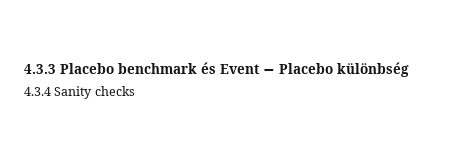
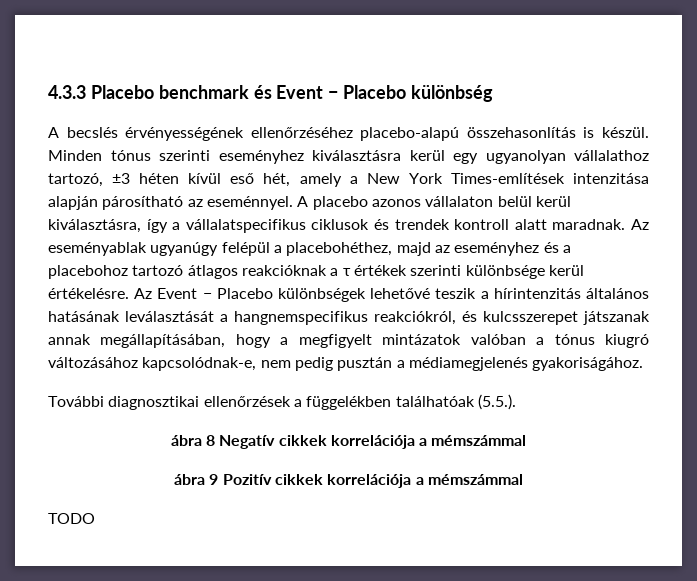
[24,86,135,99] 4.3.4 Sanity checks -> [48,127,649,141] [48,150,649,164] [48,173,650,187] [48,196,571,210] [48,219,650,233] [48,242,571,256] [48,265,584,279] [48,288,649,302] [48,311,650,325] [48,334,650,348] [48,357,644,371] [48,394,516,410] [170,435,527,449] [174,474,523,488] [48,513,95,524] A becslés érvényességének ellenőrzéséhez placebo-alapú összehasonlítás is készül. Minden tónus szerinti eseményhez kiválasztásra kerül egy ugyanolyan vállalathoz tartozó, ±3 héten kívül eső hét, amely a New York Times-említések intenzitása alapján párosítható az eseménnyel. A placebo azonos vállalaton belül kerül kiválasztásra, így a vállalatspecifikus ciklusok és trendek kontroll alatt maradnak. Az eseményablak ugyanúgy felépül a placebohéthez, majd az eseményhez és a placebohoz tartozó átlagos reakcióknak a τ értékek szerinti különbsége kerül értékelésre. Az Event − Placebo különbségek lehetővé teszik a hírintenzitás általános hatásának leválasztását a hangnemspecifikus reakciókról, és kulcsszerepet játszanak annak megállapításában, hogy a megfigyelt mintázatok valóban a tónus kiugró változásához kapcsolódnak-e, nem pedig pusztán a médiamegjelenés gyakoriságához. // További diagnosztikai ellenőrzések a függelékben találhatóak (5.5.). // ábra 8 Negatív cikkek korrelációja a mémszámmal // ábra 9 Pozitív cikkek korrelációja a mémszámmal // TODO

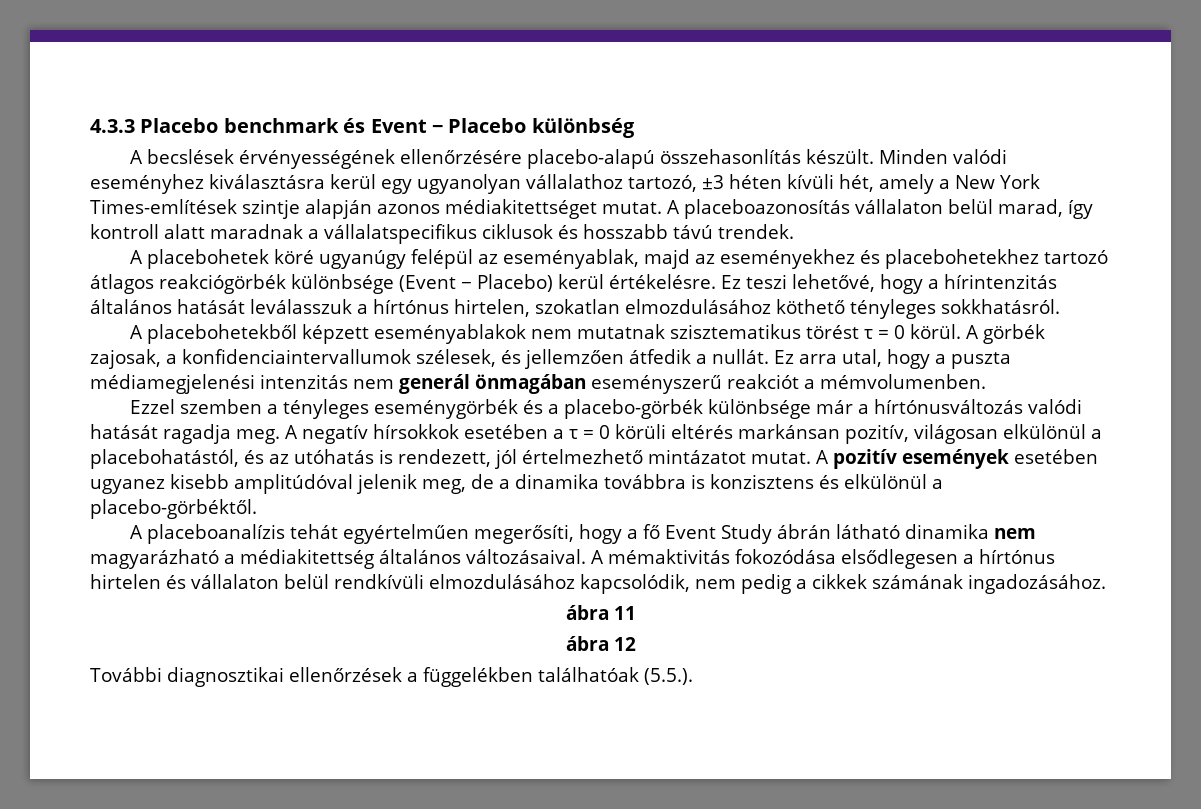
[66,127,649,141] [48,150,210,161] becslés érvényességének ellenőrzéséhez placebo-alapú összehasonlítás is készül. Minden tónus szerinti -> [146,149,1007,169] becslések érvényességének ellenőrzésére placebo-alapú összehasonlítás készült. Minden valódi
[188,173,255,184] kívül eső -> [787,174,834,189] kívüli
[573,173,650,184] [48,196,571,210] [48,219,650,233] [48,242,571,256] [48,265,584,279] [48,288,649,302] [48,311,650,325] [48,334,650,348] [48,357,644,371] intenzitása alapján párosítható az eseménnyel. A placebo azonos vállalaton belül kerül kiválasztásra, így a vállalatspecifikus ciklusok és trendek kontroll alatt maradnak. Az eseményablak ugyanúgy felépül a placebohéthez, majd az eseményhez és a placebohoz tartozó átlagos reakcióknak a τ értékek szerinti különbsége kerül értékelésre. Az Event − Placebo különbségek lehetővé teszik a hírintenzitás általános hatásának leválasztását a hangnemspecifikus reakciókról, és kulcsszerepet játszanak annak megállapításában, hogy a megfigyelt mintázatok valóban a tónus kiugró változásához kapcsolódnak-e, nem pedig pusztán a médiamegjelenés gyakoriságához. -> [242,199,1093,219] [90,224,794,244] [129,249,1108,269] [90,274,1057,294] [90,299,1060,319] [129,324,1045,344] [90,349,1011,369] [90,374,986,394] [129,399,1082,419] [90,424,1102,444] [90,449,1098,469] [90,474,943,494] [90,499,257,519] [129,524,1036,544] [90,549,1055,569] [90,574,1106,594] [565,605,636,620] [565,636,636,651] szintje alapján azonos médiakitettséget mutat. A placeboazonosítás vállalaton belül marad, így kontroll alatt maradnak a vállalatspecifikus ciklusok és hosszabb távú trendek. // A placebohetek köré ugyanúgy felépül az eseményablak, majd az eseményekhez és placebohetekhez tartozó átlagos reakciógörbék különbsége (Event − Placebo) kerül értékelésre. Ez teszi lehetővé, hogy a hírintenzitás általános hatását leválasszuk a hírtónus hirtelen, szokatlan elmozdulásához köthető tényleges sokkhatásról. // A placebohetekből képzett eseményablakok nem mutatnak szisztematikus törést τ = 0 körül. A görbék zajosak, a konfidenciaintervallumok szélesek, és jellemzően átfedik a nullát. Ez arra utal, hogy a puszta médiamegjelenési intenzitás nem generál önmagában eseményszerű reakciót a mémvolumenben. // Ezzel szemben a tényleges eseménygörbék és a placebo-görbék különbsége már a hírtónusváltozás valódi hatását ragadja meg. A negatív hírsokkok esetében a τ = 0 körüli eltérés markánsan pozitív, világosan elkülönül a placebohatástól, és az utóhatás is rendezett, jól értelmezhető mintázatot mutat. A pozitív események esetében ugyanez kisebb amplitúdóval jelenik meg, de a dinamika továbbra is konzisztens és elkülönül a placebo-görbéktől. // A placeboanalízis tehát egyértelműen megerősíti, hogy a fő Event Study ábrán látható dinamika nem magyarázható a médiakitettség általános változásaival. A mémaktivitás fokozódása elsődlegesen a hírtónus hirtelen és vállalaton belül rendkívüli elmozdulásához kapcsolódik, nem pedig a cikkek számának ingadozásához. // ábra 11 // ábra 12
[170,435,527,449] [174,474,523,488] [48,513,95,524] // ábra 8 Negatív cikkek korrelációja a mémszámmal // ábra 9 Pozitív cikkek korrelációja a mémszámmal // TODO -> (693, 676) none

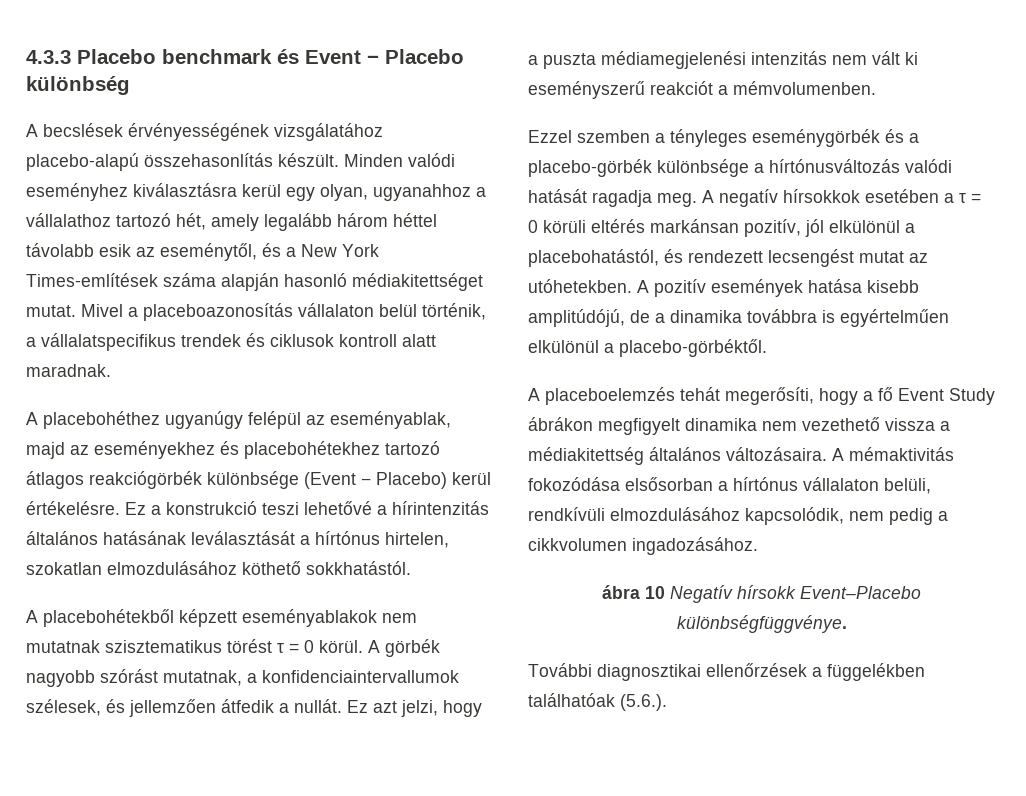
[399,149,522,164] ellenőrzésére -> [274,123,383,141] vizsgálatához
[417,174,1040,194] [90,199,1093,219] [90,224,794,244] [129,249,314,269] ugyanolyan vállalathoz tartozó, ±3 héten kívüli hét, amely a New York Times-említések szintje alapján azonos médiakitettséget mutat. A placeboazonosítás vállalaton belül marad, így kontroll alatt maradnak a vállalatspecifikus ciklusok és hosszabb távú trendek. // A placebohetek köré -> [320,184,486,201] [26,213,437,231] [26,243,379,261] [26,273,483,291] [26,303,486,321] [26,333,436,351] [26,364,111,377] [26,411,160,429] olyan, ugyanahhoz a vállalathoz tartozó hét, amely legalább három héttel távolabb esik az eseménytől, és a New York Times-említések száma alapján hasonló médiakitettséget mutat. Mivel a placeboazonosítás vállalaton belül történik, a vállalatspecifikus trendek és ciklusok kontroll alatt maradnak. // A placebohéthez
[884,249,1039,269] placebohetekhez -> [244,441,380,459] placebohétekhez
[746,274,923,294] teszi lehetővé, hogy -> [151,501,372,515] a konstrukció teszi lehetővé
[177,299,352,314] hatását leválasszuk -> [103,531,295,545] hatásának leválasztását
[850,299,1060,319] [129,324,297,344] tényleges sokkhatásról. // A placebohetekből -> [306,561,411,575] [26,609,174,627] sokkhatástól. // A placebohétekből
[90,349,161,369] zajosak, -> [26,669,242,687] nagyobb szórást mutatnak,
[799,349,882,367] arra utal, -> [373,700,438,717] azt jelzi,
[399,374,586,394] generál önmagában -> [872,51,918,65] vált ki
[815,400,853,414] már -> (749, 168) none
[913,424,998,444] világosan -> [805,219,824,237] jól
[269,449,1098,469] [90,474,466,494] az utóhatás is rendezett, jól értelmezhető mintázatot mutat. A pozitív események esetében ugyanez kisebb amplitúdóval jelenik meg, -> [688,249,928,267] [528,279,919,297] [528,309,625,327] rendezett lecsengést mutat az utóhetekben. A pozitív események hatása kisebb amplitúdójú,
[710,474,839,489] konzisztens és -> [840,309,949,327] egyértelműen
[146,524,469,544] placeboanalízis tehát egyértelműen -> [545,387,720,405] placeboelemzés tehát
[776,524,1036,539] [90,549,219,569] ábrán látható dinamika nem magyarázható -> [528,417,935,435] ábrákon megfigyelt dinamika nem vezethető vissza
[466,549,586,564] változásaival. -> [726,447,827,461] változásaira.
[841,549,1055,569] [90,574,329,589] elsődlegesen a hírtónus hirtelen és vállalaton belül -> [625,477,931,494] elsősorban a hírtónus vállalaton belüli,
[812,574,963,589] cikkek számának -> [528,538,627,551] cikkvolumen
[613,606,636,620] [565,636,636,651] 11 // ábra 12 -> [645,585,921,603] [676,615,847,633] 10 Negatív hírsokk Event–Placebo különbségfüggvénye.
[643,668,693,685] (5.5.). -> [620,694,667,711] (5.6.).

